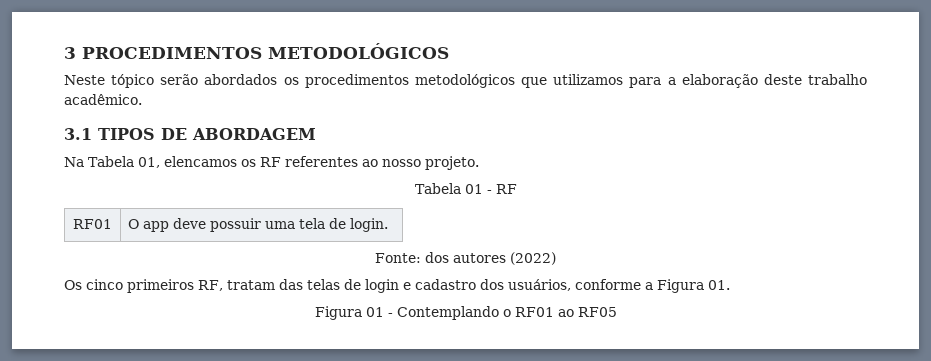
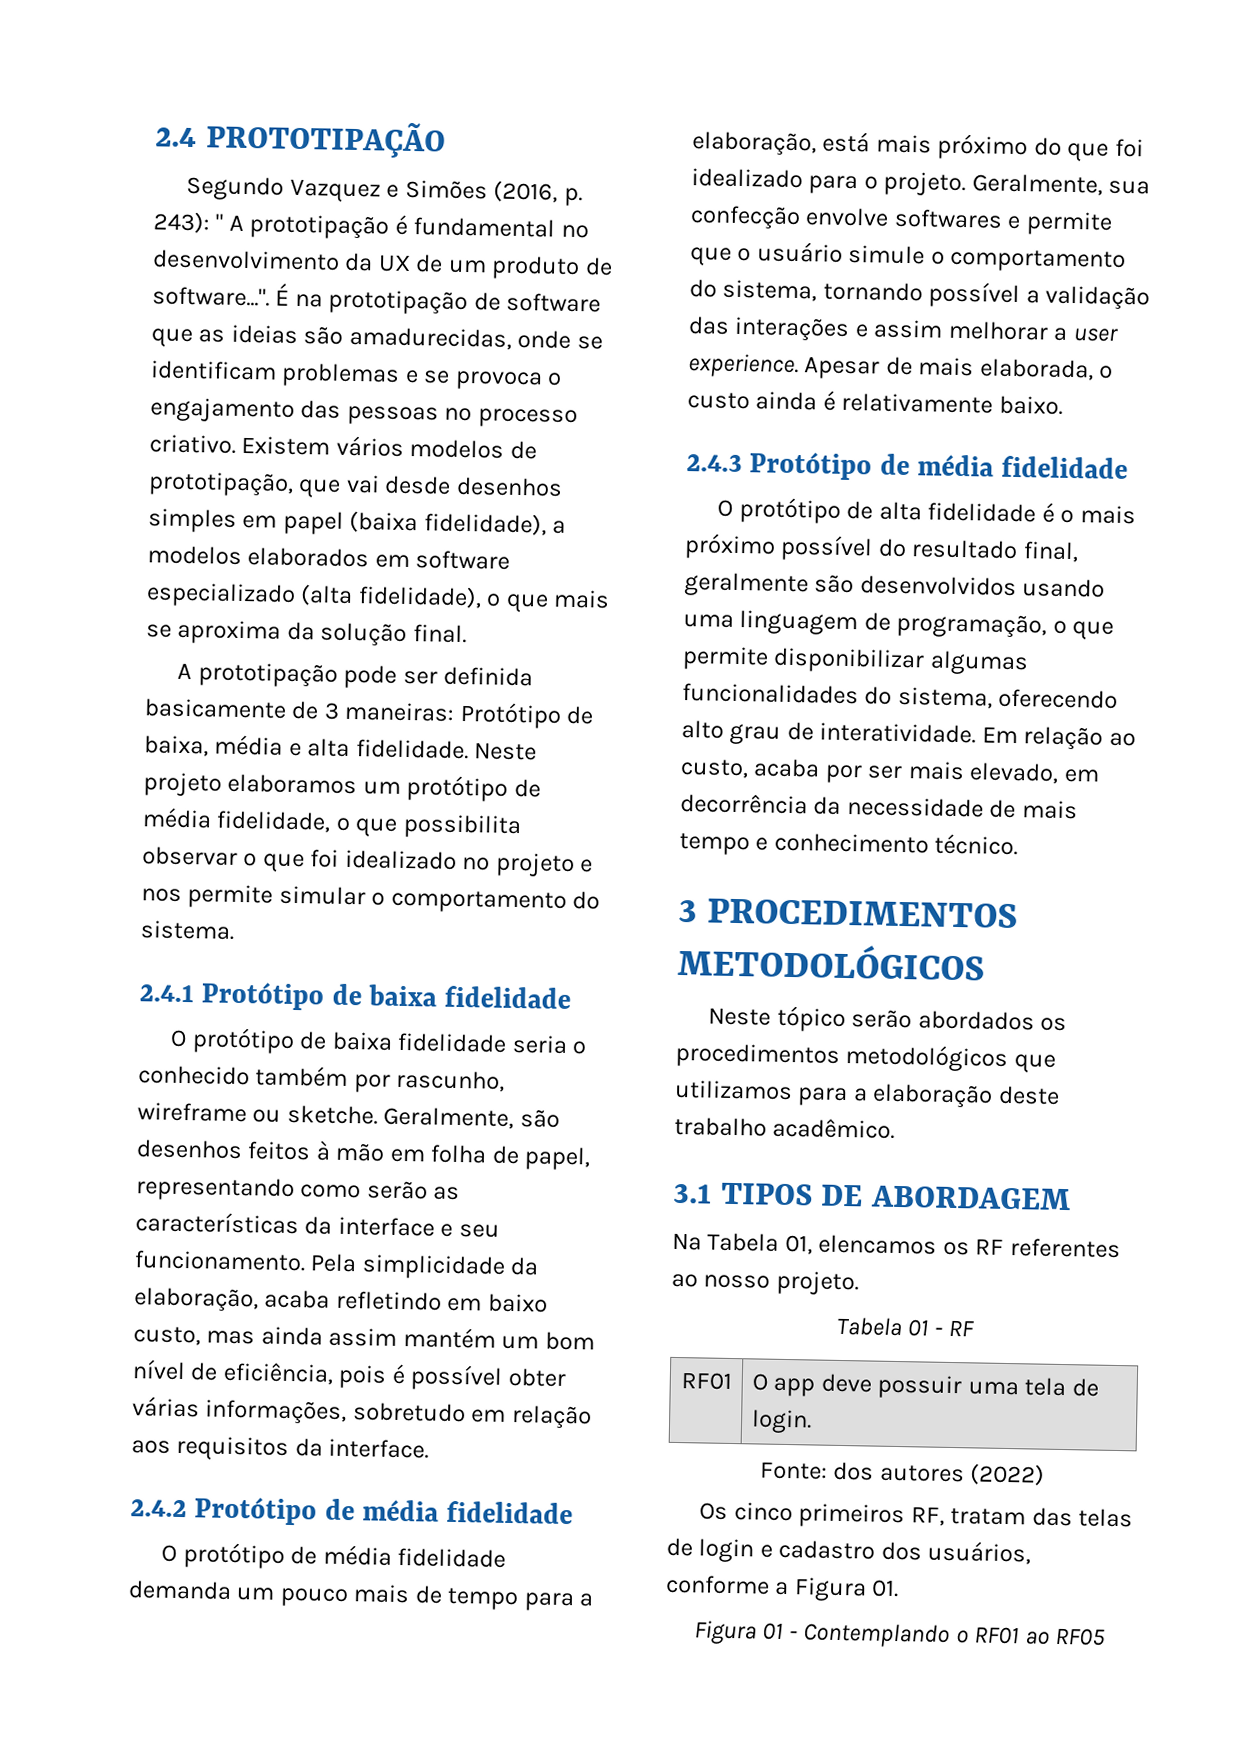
(64, 53) none -> [155,119,446,159] [186,175,583,207] [153,211,589,240] [152,249,613,281] [152,283,602,316] [151,324,603,350] [150,360,563,391] [150,397,578,429] [149,434,537,460] [148,471,563,498] [148,508,567,536] [147,545,511,570] [146,582,611,613] [146,619,467,647] [177,662,534,689] [144,698,595,729] [144,734,538,761] [143,772,541,802] [142,807,522,840] [142,846,594,878] [141,884,601,914] [140,920,235,940] [139,981,572,1011] [170,1027,587,1055] [138,1065,506,1093] [137,1102,560,1130] [136,1139,592,1171] [136,1176,461,1203] [135,1211,500,1238] [134,1250,540,1280] [134,1287,548,1313] [133,1326,595,1351] [132,1359,567,1391] [132,1396,592,1430] [131,1435,430,1461] [130,1496,574,1526] [161,1542,507,1569] [128,1580,594,1612] [692,131,1144,162] [691,168,1151,197] [690,205,1113,236] [690,241,1127,273] [689,279,1151,311] [688,316,1118,342] [688,353,1114,381] [687,390,1063,415] [686,451,1129,481] [717,496,1136,525] [684,533,1079,563] [684,572,1106,598] [683,610,1115,640] [682,645,1029,676] [682,682,1119,709] [681,719,1136,751] [680,758,1099,784] [680,792,1078,820] [679,832,1019,856] 2.4 PROTOTIPAÇÃO // Segundo Vazquez e Simões (2016, p. 243): " A prototipação é fundamental no desenvolvimento da UX de um produto de software...". É na prototipação de software que as ideias são amadurecidas, onde se identificam problemas e se provoca o engajamento das pessoas no processo criativo. Existem vários modelos de prototipação, que vai desde desenhos simples em papel (baixa fidelidade), a modelos elaborados em software especializado (alta fidelidade), o que mais se aproxima da solução final. // A prototipação pode ser definida basicamente de 3 maneiras: Protótipo de baixa, média e alta fidelidade. Neste projeto elaboramos um protótipo de média fidelidade, o que possibilita observar o que foi idealizado no projeto e nos permite simular o comportamento do sistema. // 2.4.1 Protótipo de baixa fidelidade // O protótipo de baixa fidelidade seria o conhecido também por rascunho, wireframe ou sketche. Geralmente, são desenhos feitos à mão em folha de papel, representando como serão as características da interface e seu funcionamento. Pela simplicidade da elaboração, acaba refletindo em baixo custo, mas ainda assim mantém um bom nível de eficiência, pois é possível obter várias informações, sobretudo em relação aos requisitos da interface. // 2.4.2 Protótipo de média fidelidade // O protótipo de média fidelidade demanda um pouco mais de tempo para a elaboração, está mais próximo do que foi idealizado para o projeto. Geralmente, sua confecção envolve softwares e permite que o usuário simule o comportamento do sistema, tornando possível a validação das interações e assim melhorar a user experience. Apesar de mais elaborada, o custo ainda é relativamente baixo. // 2.4.3 Protótipo de média fidelidade // O protótipo de alta fidelidade é o mais próximo possível do resultado final, geralmente são desenvolvidos usando uma linguagem de programação, o que permite disponibilizar algumas funcionalidades do sistema, oferecendo alto grau de interatividade. Em relação ao custo, acaba por ser mais elevado, em decorrência da necessidade de mais tempo e conhecimento técnico. //

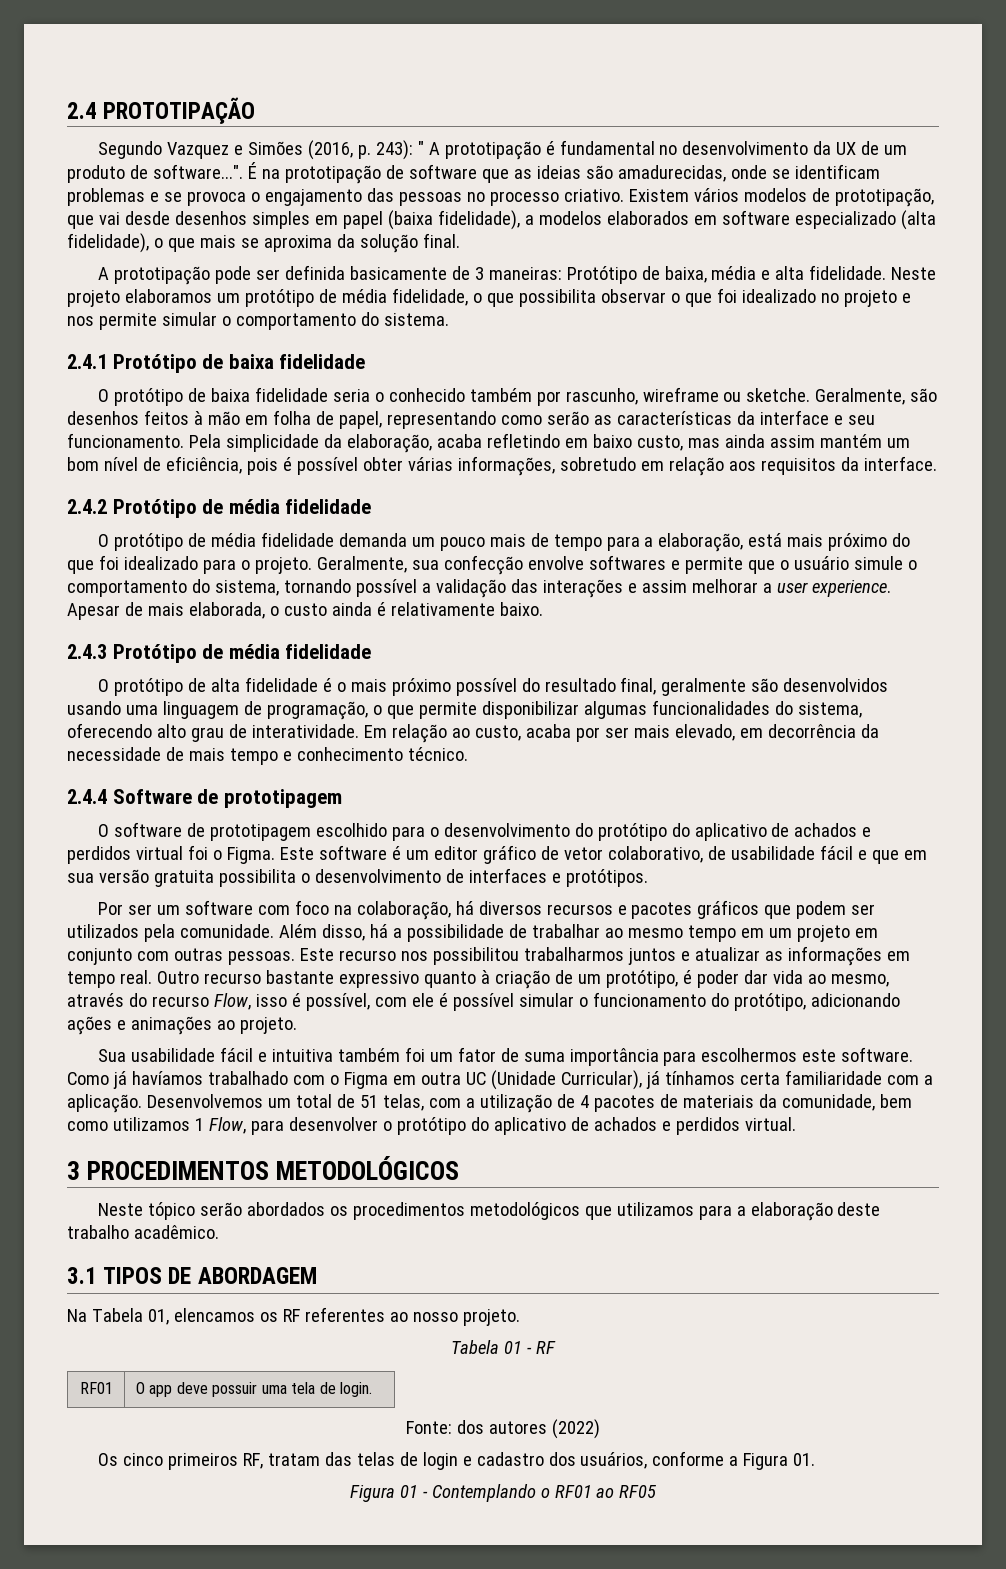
(1019, 844) none -> [67,789,342,808] [97,822,872,841] [67,845,927,864] [67,868,648,887] [97,900,876,920] [67,924,878,942] [67,946,910,966] [67,970,889,989] [67,992,900,1011] [67,1016,297,1035] [97,1047,914,1066] [67,1070,933,1090] [67,1094,912,1113] [67,1117,796,1135] // 2.4.4 Software de prototipagem // O software de prototipagem escolhido para o desenvolvimento do protótipo do aplicativo de achados e perdidos virtual foi o Figma. Este software é um editor gráfico de vetor colaborativo, de usabilidade fácil e que em sua versão gratuita possibilita o desenvolvimento de interfaces e protótipos. // Por ser um software com foco na colaboração, há diversos recursos e pacotes gráficos que podem ser utilizados pela comunidade. Além disso, há a possibilidade de trabalhar ao mesmo tempo em um projeto em conjunto com outras pessoas. Este recurso nos possibilitou trabalharmos juntos e atualizar as informações em tempo real. Outro recurso bastante expressivo quanto à criação de um protótipo, é poder dar vida ao mesmo, através do recurso Flow, isso é possível, com ele é possível simular o funcionamento do protótipo, adicionando ações e animações ao projeto. // Sua usabilidade fácil e intuitiva também foi um fator de suma importância para escolhermos este software. Como já havíamos trabalhado com o Figma em outra UC (Unidade Curricular), já tínhamos certa familiaridade com a aplicação. Desenvolvemos um total de 51 telas, com a utilização de 4 pacotes de materiais da comunidade, bem como utilizamos 1 Flow, para desenvolver o protótipo do aplicativo de achados e perdidos virtual.

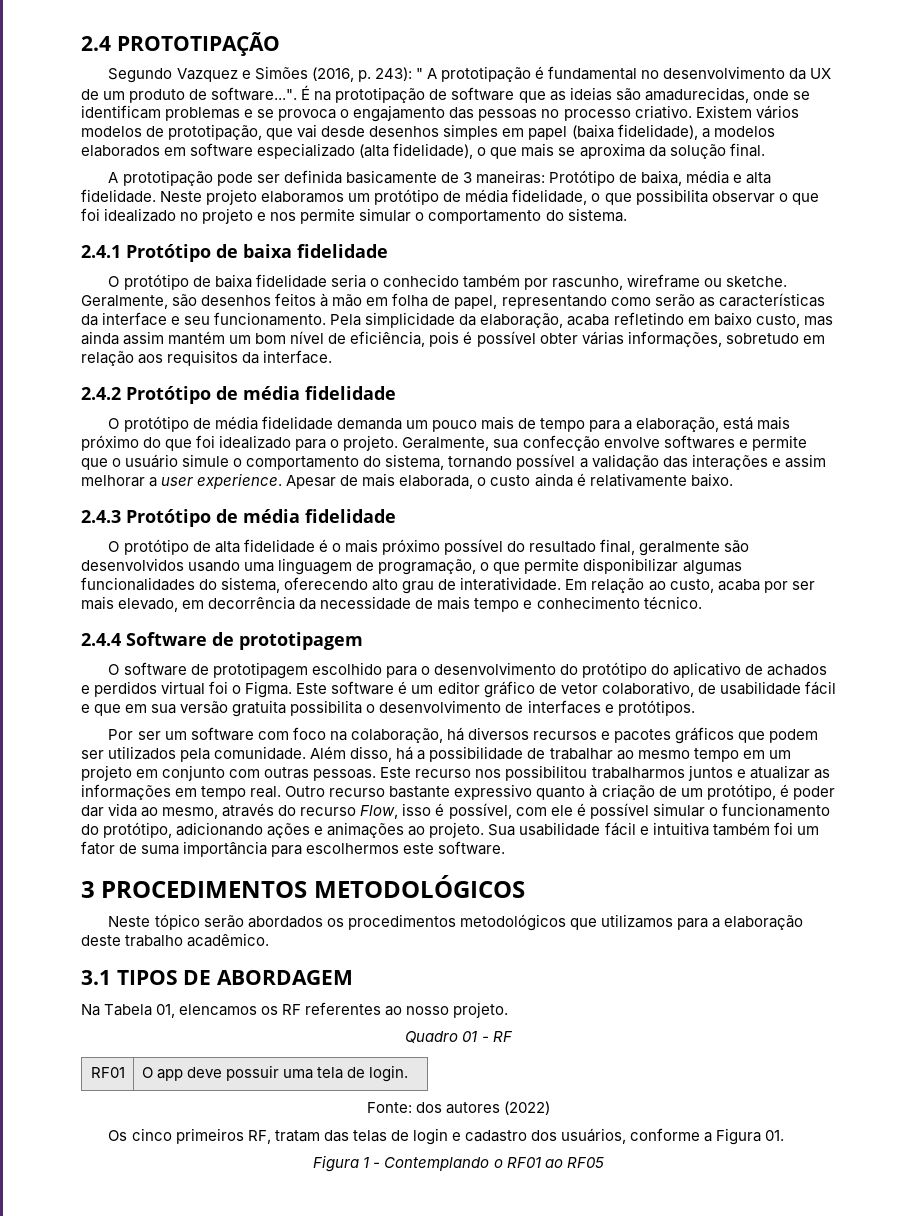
(297, 1025) // -> (485, 830) none
[67,1070,933,1090] [67,1094,912,1113] [67,1117,796,1135] Como já havíamos trabalhado com o Figma em outra UC (Unidade Curricular), já tínhamos certa familiaridade com a aplicação. Desenvolvemos um total de 51 telas, com a utilização de 4 pacotes de materiais da comunidade, bem como utilizamos 1 Flow, para desenvolver o protótipo do aplicativo de achados e perdidos virtual. -> (506, 848) none
[451,1340,500,1354] Tabela -> [405,1031,459,1043] Quadro
[399,1485,418,1498] 01 -> [363,1157,370,1168] 1

